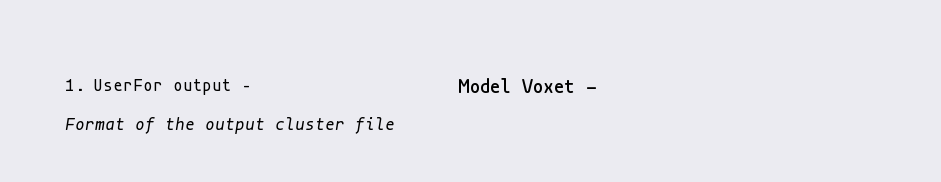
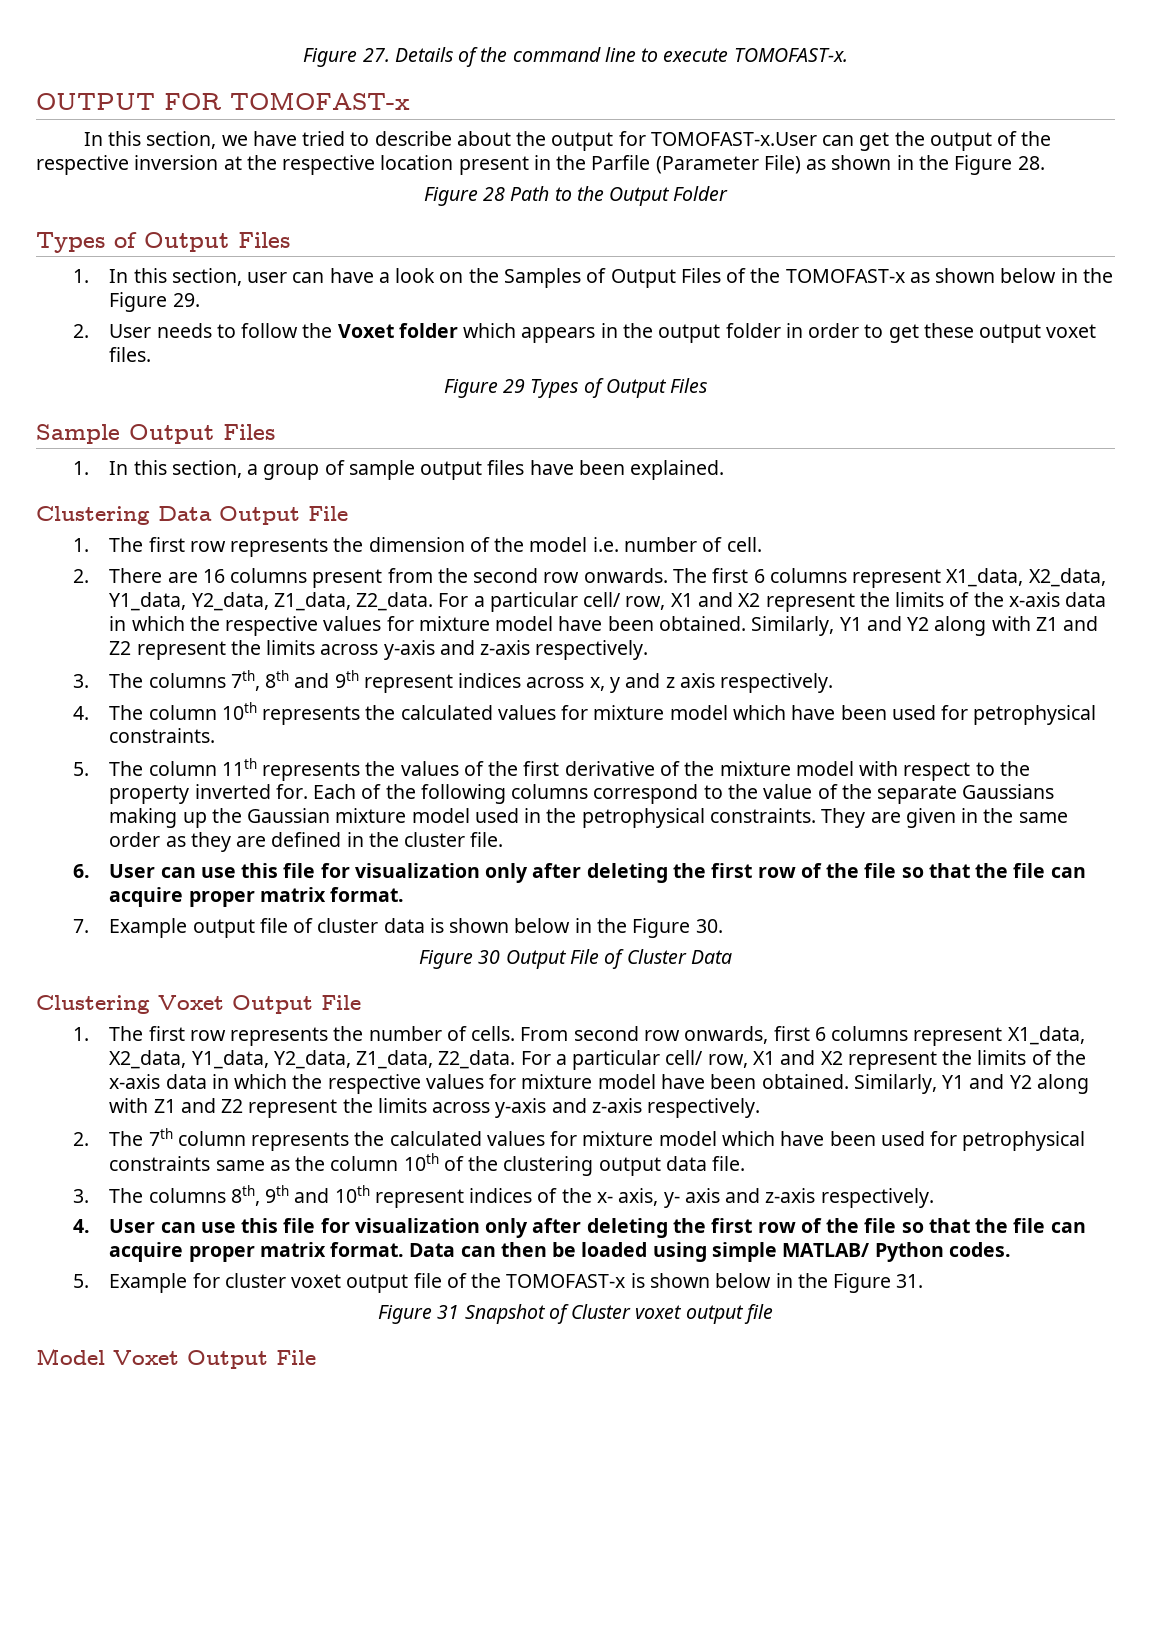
[64,79,253,95] [64,117,345,134] 1. UserFor output – // Format of the output cluster -> [303,47,848,67] [36,92,410,110] [83,131,1052,151] [36,155,1045,175] [423,186,729,206] [36,232,290,253] [72,268,1113,288] [109,292,200,312] [72,323,1097,343] [109,347,152,362] [443,378,709,398] [36,424,275,444] [72,460,725,480] [36,506,348,525] [72,537,762,557] [72,568,1106,588] [109,592,1107,612] [109,616,1099,636] [109,640,649,660] [72,670,834,693] [72,702,1097,725] [109,728,216,743] [72,758,1030,781] [109,784,1055,804] [109,808,1068,828] [109,832,504,852] [72,863,1086,883] [109,887,405,907] [72,918,723,938] [419,949,732,969] [36,995,361,1014] [72,1026,1085,1046] [109,1050,1086,1070] [109,1074,1089,1094] [109,1098,761,1118] [72,1128,1086,1151] [109,1153,746,1176] [72,1185,934,1208] [72,1218,1086,1238] [109,1242,1011,1262] [72,1273,924,1293] [378,1304,744,1324] Figure 27. Details of the command line to execute TOMOFAST-x. // OUTPUT FOR TOMOFAST-x // In this section, we have tried to describe about the output for TOMOFAST-x.User can get the output of the respective inversion at the respective location present in the Parfile (Parameter File) as shown in the Figure 28. // Figure 28 Path to the Output Folder // Types of Output Files // 1. In this section, user can have a look on the Samples of Output Files of the TOMOFAST-x as shown below in the Figure 29. // 2. User needs to follow the Voxet folder which appears in the output folder in order to get these output voxet files. // Figure 29 Types of Output Files // Sample Output Files // 1. In this section, a group of sample output files have been explained. // Clustering Data Output File // 1. The first row represents the dimension of the model i.e. number of cell. // 2. There are 16 columns present from the second row onwards. The first 6 columns represent X1_data, X2_data, Y1_data, Y2_data, Z1_data, Z2_data. For a particular cell/ row, X1 and X2 represent the limits of the x-axis data in which the respective values for mixture model have been obtained. Similarly, Y1 and Y2 along with Z1 and Z2 represent the limits across y-axis and z-axis respectively. // 3. The columns 7th, 8th and 9th represent indices across x, y and z axis respectively. // 4. The column 10th represents the calculated values for mixture model which have been used for petrophysical constraints. // 5. The column 11th represents the values of the first derivative of the mixture model with respect to the property inverted for. Each of the following columns correspond to the value of the separate Gaussians making up the Gaussian mixture model used in the petrophysical constraints. They are given in the same order as they are defined in the cluster file. // 6. User can use this file for visualization only after deleting the first row of the file so that the file can acquire proper matrix format. // 7. Example output file of cluster data is shown below in the Figure 30. // Figure 30 Output File of Cluster Data // Clustering Voxet Output File // 1. The first row represents the number of cells. From second row onwards, first 6 columns represent X1_data, X2_data, Y1_data, Y2_data, Z1_data, Z2_data. For a particular cell/ row, X1 and X2 represent the limits of the x-axis data in which the respective values for mixture model have been obtained. Similarly, Y1 and Y2 along with Z1 and Z2 represent the limits across y-axis and z-axis respectively. // 2. The 7th column represents the calculated values for mixture model which have been used for petrophysical constraints same as the column 10th of the clustering output data file. // 3. The columns 8th, 9th and 10th represent indices of the x- axis, y- axis and z-axis respectively. // 4. User can use this file for visualization only after deleting the first row of the file so that the file can acquire proper matrix format. Data can then be loaded using simple MATLAB/ Python codes. // 5. Example for cluster voxet output file of the TOMOFAST-x is shown below in the Figure 31. // Figure 31 Snapshot of Cluster voxet output
[586,87,597,93] - -> [187,1350,316,1369] Output File

